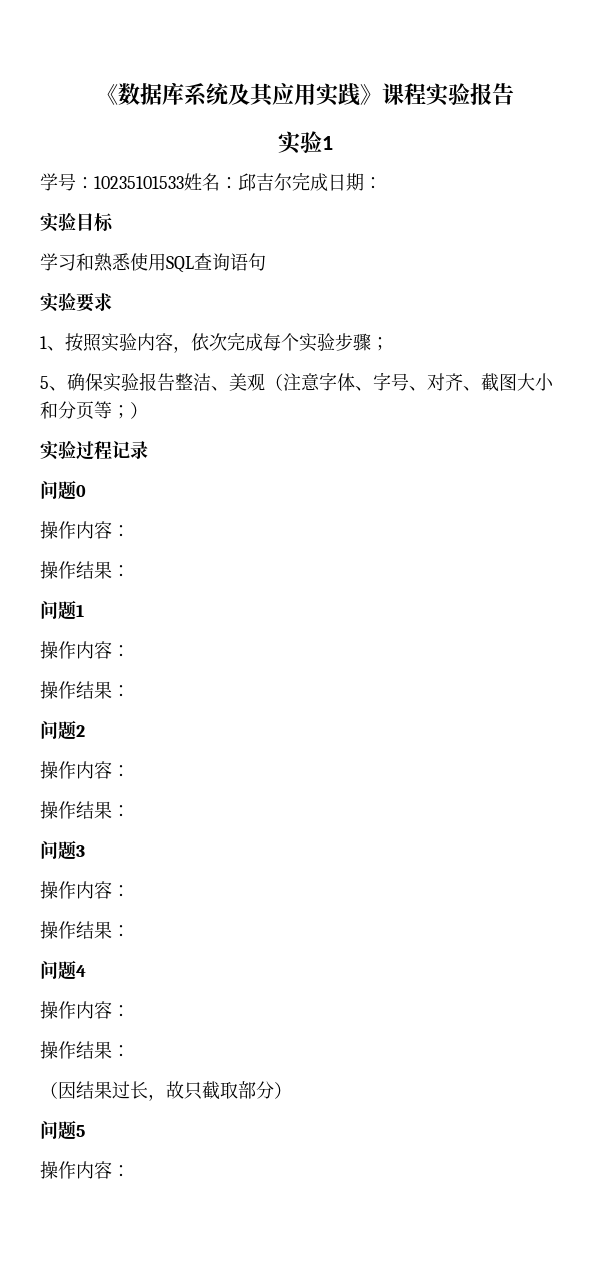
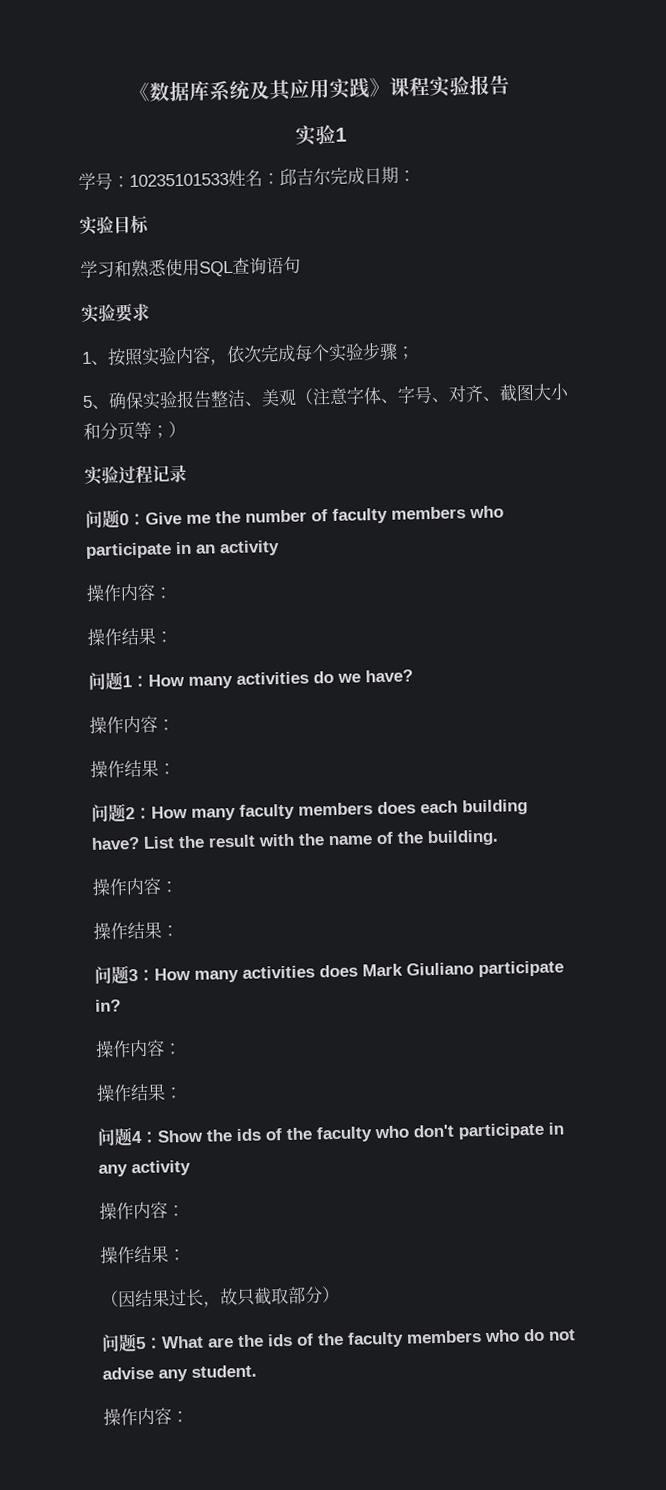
(86, 491) none -> [128,505,504,526] [85,540,280,559] ：Give me the number of faculty members who participate in an activity
(84, 610) none -> [131,669,413,689] ：How many activities do we have?
(85, 731) none -> [134,799,528,821] [91,829,499,850] ：How many faculty members does each building have? List the result with the name of the building.
(85, 851) none -> [137,960,564,983] [95,999,121,1012] ：How many activities does Mark Giuliano participate in?
(86, 971) none -> [140,1122,564,1143] [98,1159,191,1177] ：Show the ids of the faculty who don't participate in any activity
(85, 1131) none -> [144,1328,576,1349] [102,1364,257,1382] ：What are the ids of the faculty members who do not advise any student.

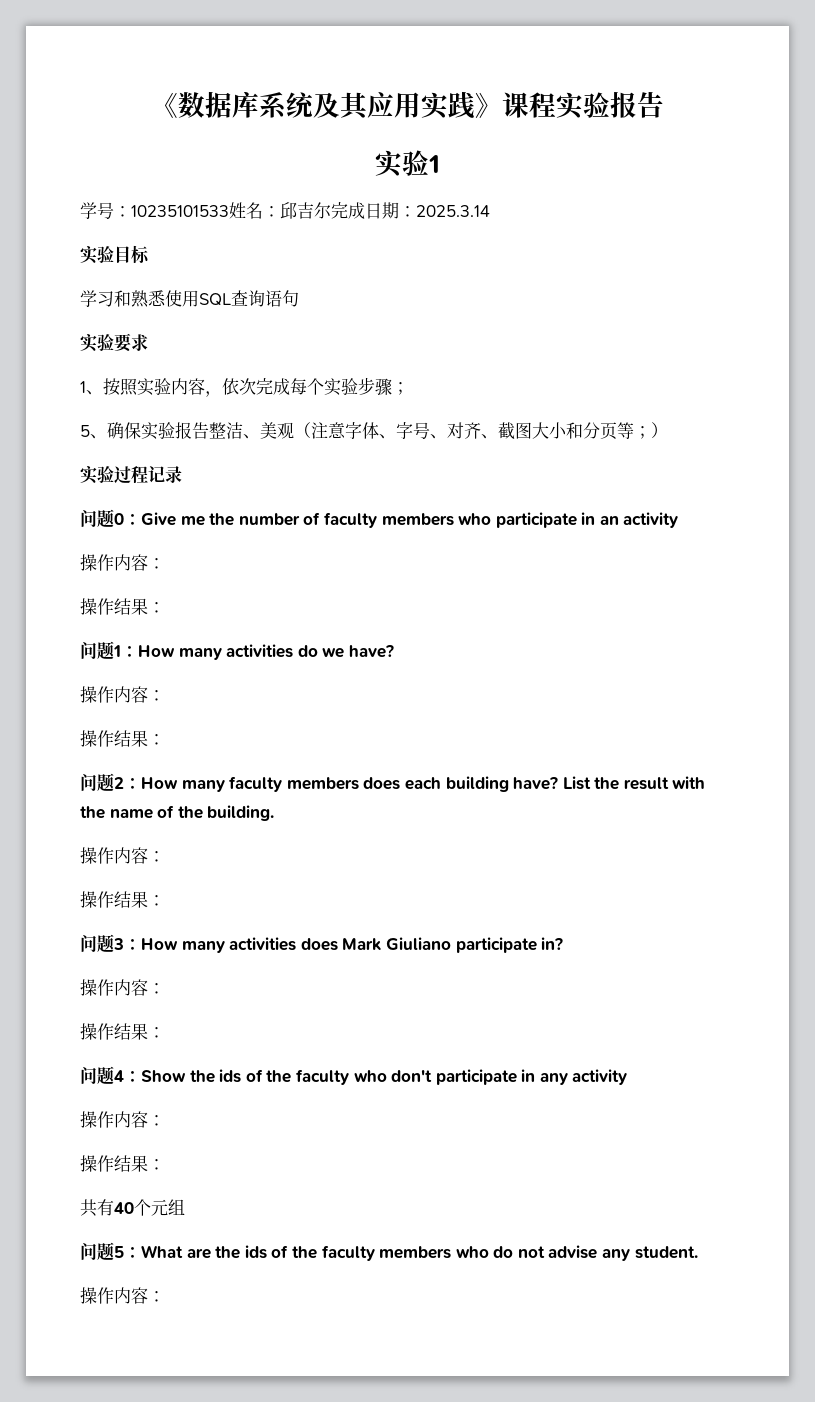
(416, 176) none -> [416,205,490,217] 2025.3.14
[101,1285,340,1308] （因结果过长，故只截取部分） -> [80,1199,185,1217] 共有40个元组

